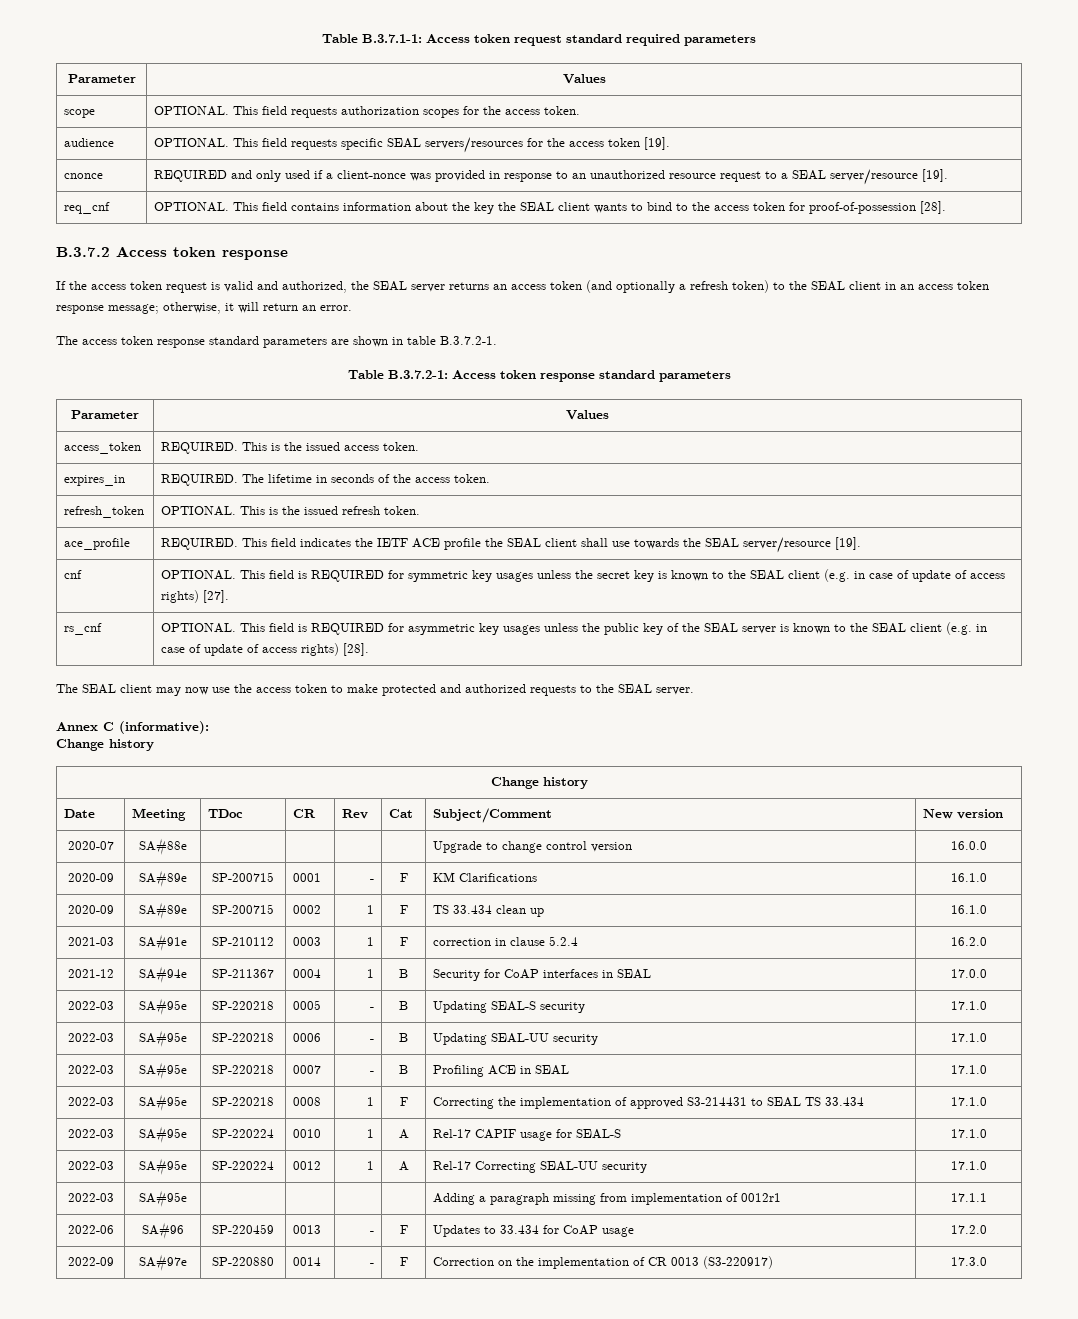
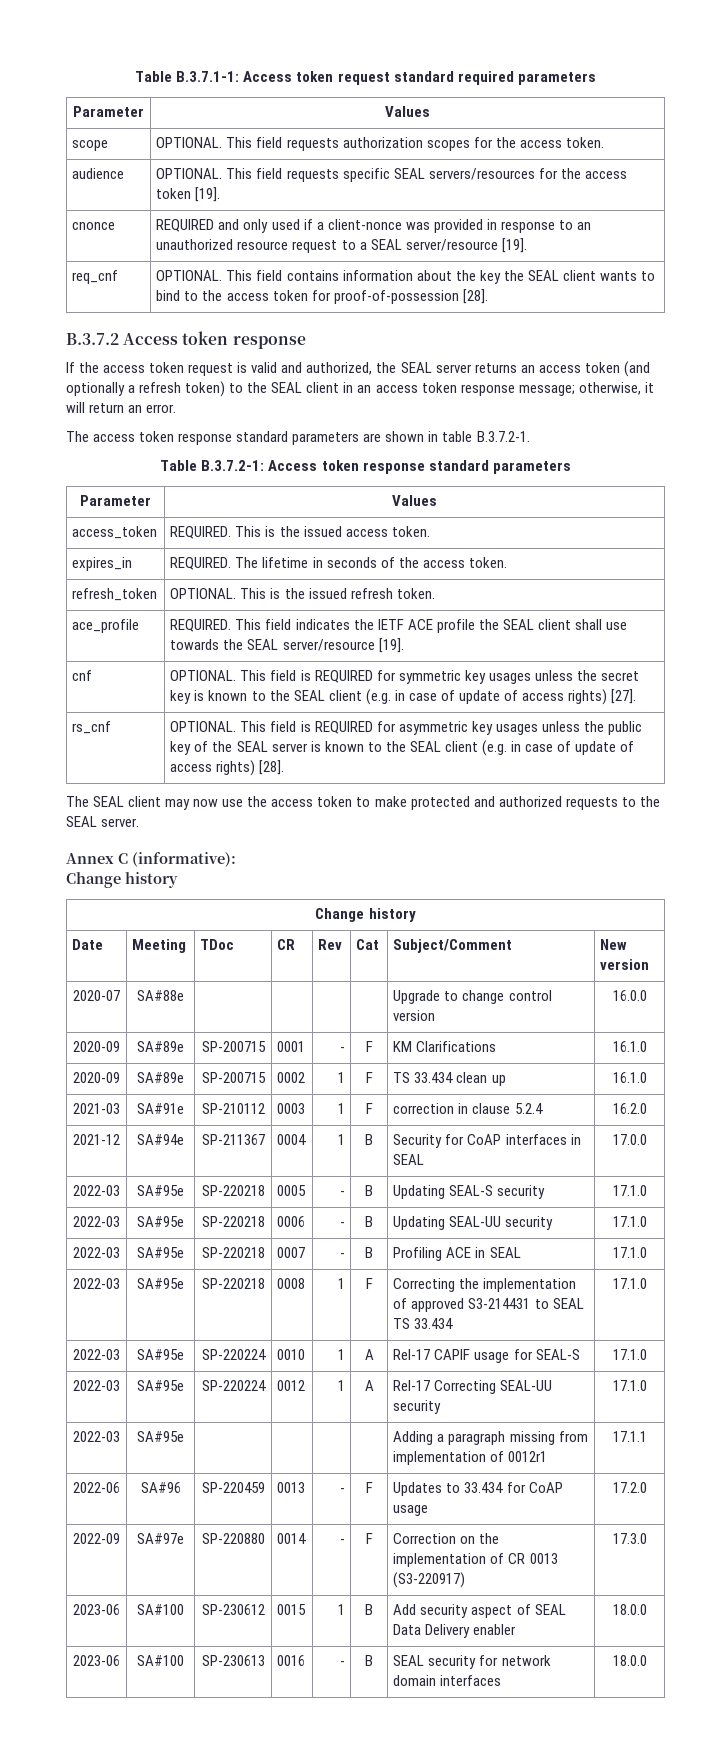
(987, 1261) none -> [73,1604,120,1615] [137,1604,184,1615] [201,1604,265,1615] [277,1604,307,1615] [337,1604,345,1615] [365,1604,373,1615] [393,1604,566,1618] [393,1624,517,1638] [612,1604,647,1615] [73,1655,120,1666] [137,1655,184,1666] [201,1655,265,1666] [277,1655,306,1666] [339,1661,345,1666] [365,1655,373,1666] [393,1655,551,1669] [393,1675,502,1686] [612,1655,647,1666] // 2023-06 | SA#100 | SP-230612 | 0015 | 1 | B | Add security aspect of SEAL Data Delivery enabler | 18.0.0 // 2023-06 | SA#100 | SP-230613 | 0016 | - | B | SEAL security for network domain interfaces | 18.0.0

